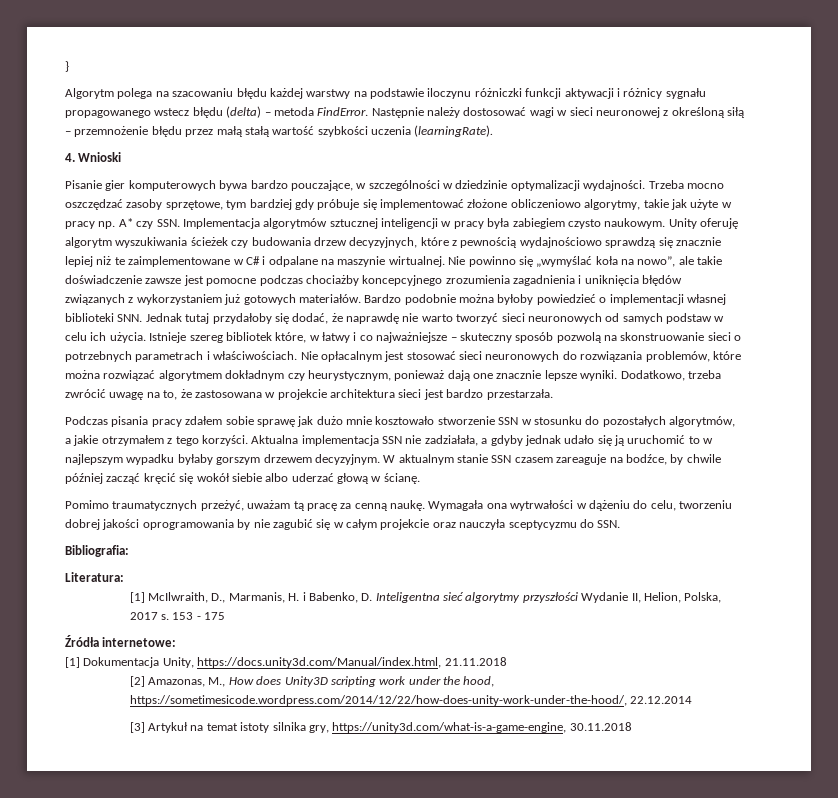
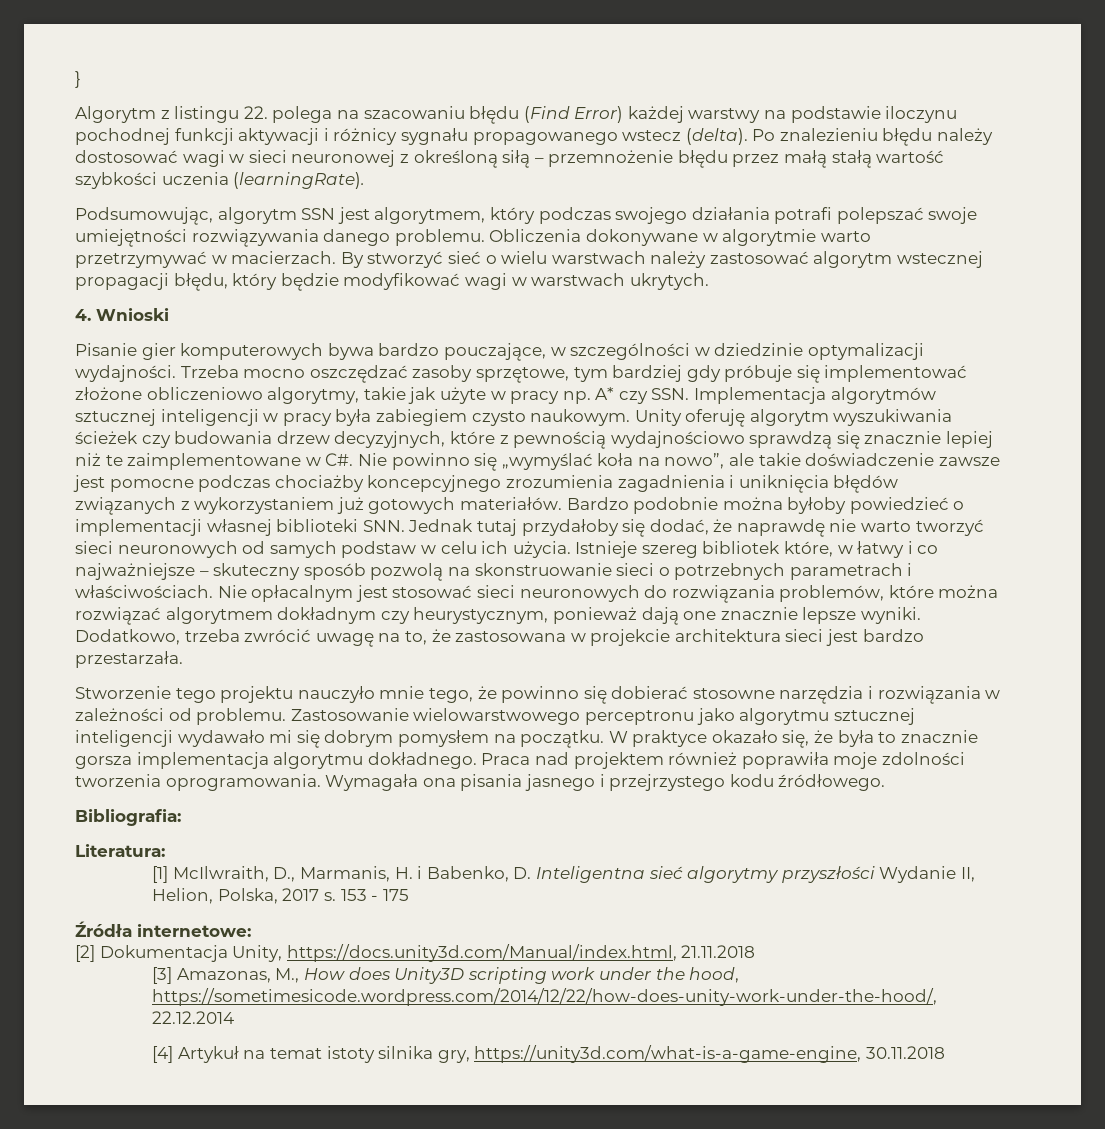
(114, 93) none -> [160,106,268,123] z listingu 22.
(267, 93) none -> [523,106,624,123] (Find Error)
[474,88,522,97] różniczki -> [75,128,170,145] pochodnej
[192,106,424,118] błędu (delta) – metoda FindError. Następnie -> [685,128,933,146] (delta). Po znalezieniu błędu
(494, 131) none -> [75,207,978,225] [75,229,871,247] [75,251,984,268] [75,273,709,291] // Podsumowując, algorytm SSN jest algorytmem, który podczas swojego działania potrafi polepszać swoje umiejętności rozwiązywania danego problemu. Obliczenia dokonywane w algorytmie warto przetrzymywać w macierzach. By stworzyć sieć o wielu warstwach należy zastosować algorytm wstecznej propagacji błędu, który będzie modyfikować wagi w warstwach ukrytych.
[245,256,445,267] C# i odpalane na maszynie wirtualnej. -> [325,453,354,466] C#.
[65,416,735,427] [65,435,714,446] [65,454,721,465] [65,473,420,484] [65,500,732,511] [65,519,621,530] Podczas pisania pracy zdałem sobie sprawę jak dużo mnie kosztowało stworzenie SSN w stosunku do pozostałych algorytmów, a jakie otrzymałem z tego korzyści. Aktualna implementacja SSN nie zadziałała, a gdyby jednak udało się ją uruchomić to w najlepszym wypadku byłaby gorszym drzewem decyzyjnym. W aktualnym stanie SSN czasem zareaguje na bodźce, by chwile później zacząć kręcić się wokół siebie albo uderzać głową w ścianę. // Pomimo traumatycznych przeżyć, uważam tą pracę za cenną naukę. Wymagała ona wytrwałości w dążeniu do celu, tworzeniu dobrej jakości oprogramowania by nie zagubić się w całym projekcie oraz nauczyła sceptycyzmu do SSN. -> [75,686,1001,704] [75,708,915,725] [75,730,978,748] [75,752,965,769] [75,774,886,791] Stworzenie tego projektu nauczyło mnie tego, że powinno się dobierać stosowne narzędzia i rozwiązania w zależności od problemu. Zastosowanie wielowarstwowego perceptronu jako algorytmu sztucznej inteligencji wydawało mi się dobrym pomysłem na początku. W praktyce okazało się, że była to znacznie gorsza implementacja algorytmu dokładnego. Praca nad projektem również poprawiła moje zdolności tworzenia oprogramowania. Wymagała ona pisania jasnego i przejrzystego kodu źródłowego.
[65,657,80,668] [1] -> [75,945,95,962] [2]
[129,676,145,687] [2] -> [152,967,173,984] [3]
[129,722,145,733] [3] -> [152,1046,174,1063] [4]

